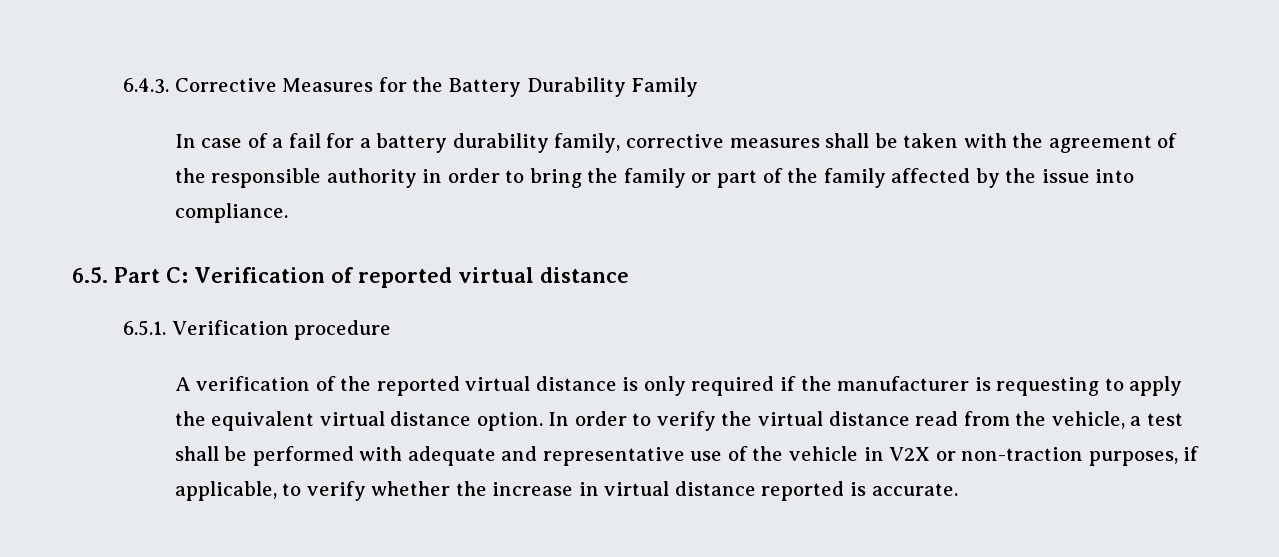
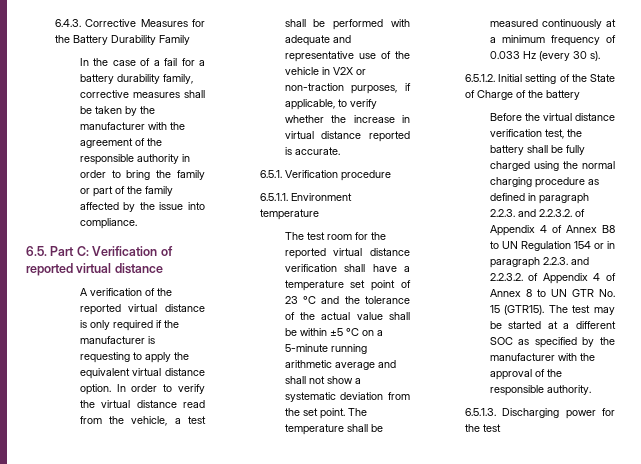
(196, 141) none -> [93,58,109,66] the
(959, 140) none -> [124,106,155,116] [79,122,145,130] by the manufacturer
[123,320,392,340] // 6.5.1. Verification procedure -> (163, 268) none
(958, 489) none -> [259,170,391,181] [259,193,352,201] [259,209,319,220] [284,232,386,240] [284,248,410,259] [284,264,410,272] [284,280,411,291] [284,296,410,304] [284,312,410,320] [284,328,383,336] [284,344,367,354] [284,360,396,370] [284,376,361,384] [284,392,410,402] [284,408,367,419] [284,424,383,435] [489,19,616,29] [489,35,616,46] [489,51,600,61] [464,74,615,84] [464,90,580,100] [489,113,615,121] [489,129,582,139] [489,145,585,155] [489,161,615,171] [489,177,599,188] [489,193,589,204] [489,209,585,217] [489,225,615,236] [489,241,615,251] [489,257,589,268] [489,273,616,284] [489,289,615,297] [489,305,615,315] [489,321,616,329] [489,337,615,348] [489,353,595,361] [489,369,562,380] [489,385,591,396] [464,408,615,419] [464,424,501,432] // 6.5.1. Verification procedure // 6.5.1.1. Environment temperature // The test room for the reported virtual distance verification shall have a temperature set point of 23 °C and the tolerance of the actual value shall be within ±5 °C on a 5-minute running arithmetic average and shall not show a systematic deviation from the set point. The temperature shall be measured continuously at a minimum frequency of 0.033 Hz (every 30 s). // 6.5.1.2. Initial setting of the State of Charge of the battery // Before the virtual distance verification test, the battery shall be fully charged using the normal charging procedure as defined in paragraph 2.2.3. and 2.2.3.2. of Appendix 4 of Annex B8 to UN Regulation 154 or in paragraph 2.2.3. and 2.2.3.2. of Appendix 4 of Annex 8 to UN GTR No. 15 (GTR15). The test may be started at a different SOC as specified by the manufacturer with the approval of the responsible authority. // 6.5.1.3. Discharging power for the test

